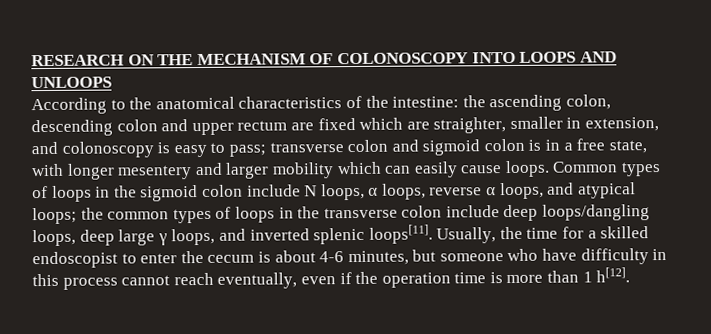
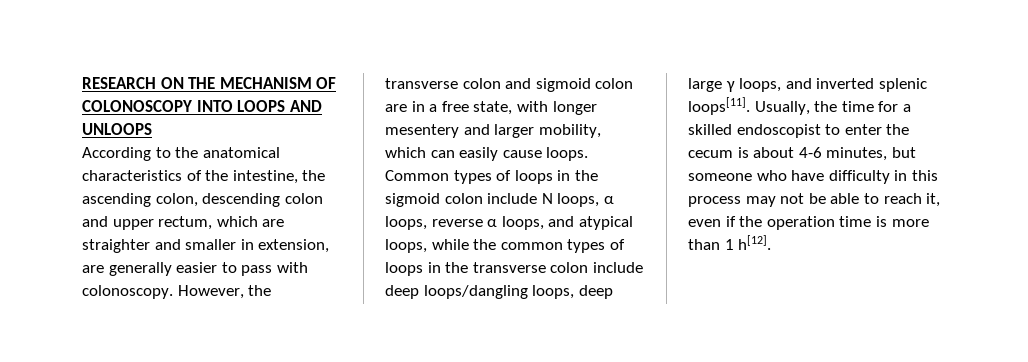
[392,96,460,108] intestine: -> [232,170,298,184] intestine,
[237,116,660,134] [31,141,266,158] rectum are fixed which are straighter, smaller in extension, and colonoscopy is easy to pass; -> [158,216,285,230] [82,239,330,253] [82,262,308,276] [82,285,272,299] rectum, which are straighter and smaller in extension, are generally easier to pass with colonoscopy. However, the
[528,139,542,151] is -> [385,104,407,112] are
[271,162,334,179] mobility -> [538,124,601,138] mobility,
[32,207,77,225] loops; -> [385,239,469,253] loops, while
[121,272,298,289] cannot reach eventually, -> [745,193,941,207] may not be able to reach it,

